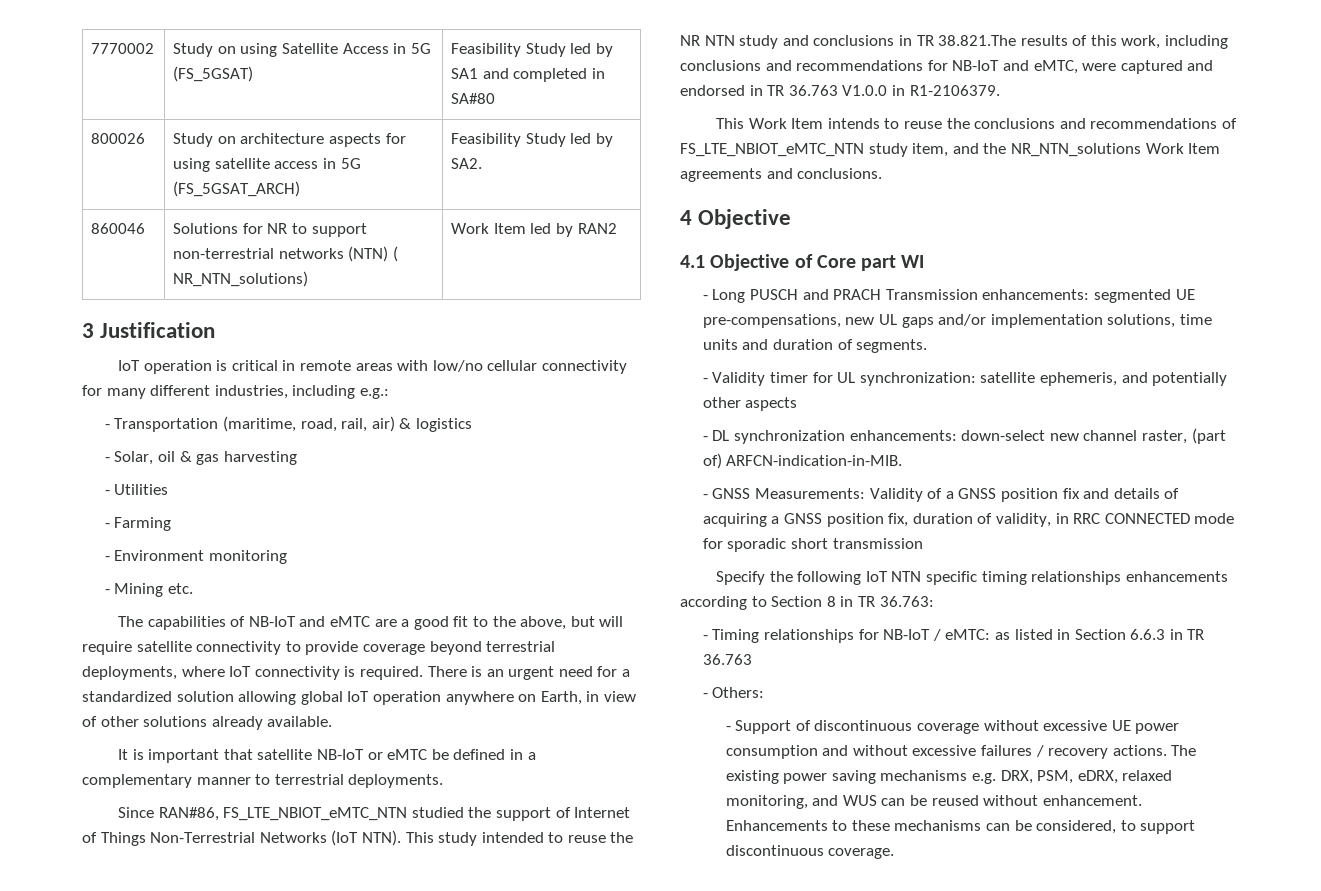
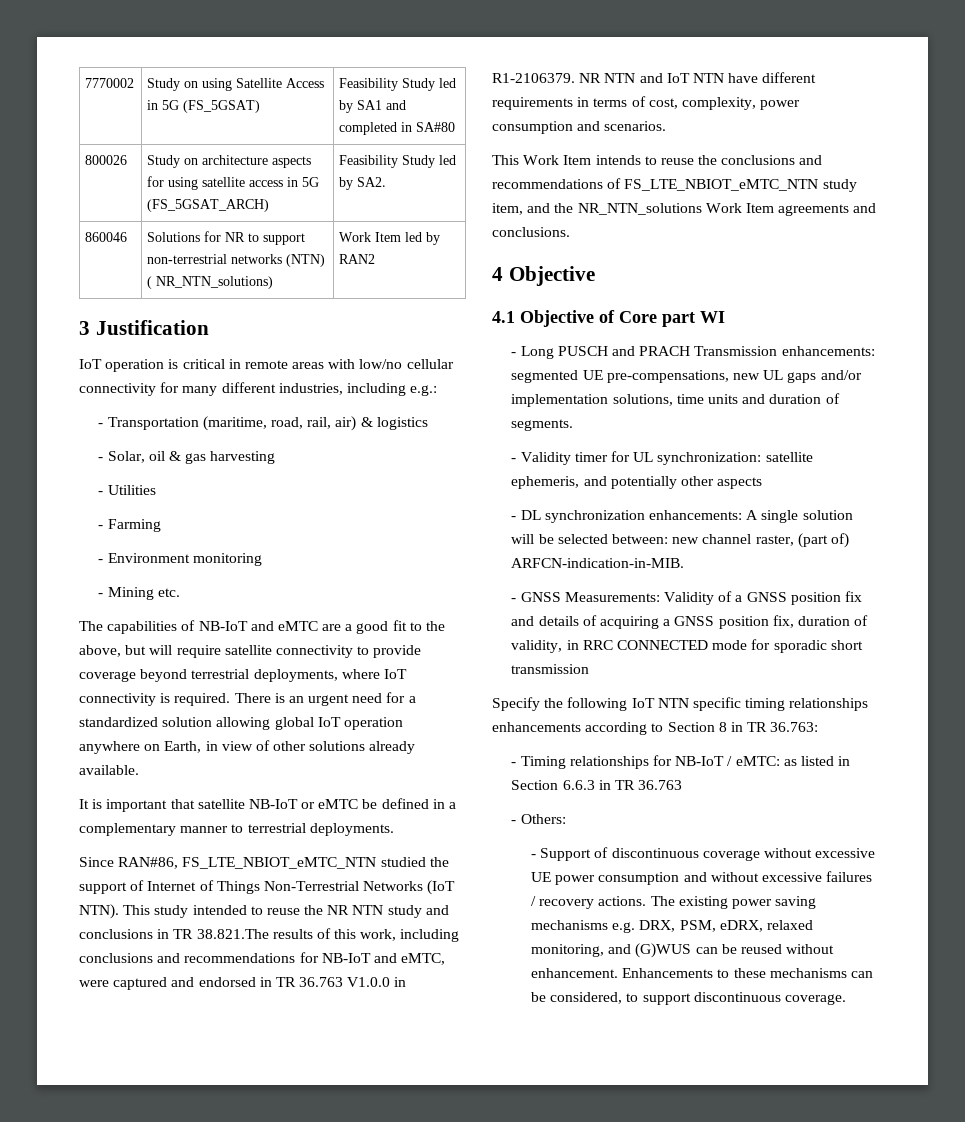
(1000, 90) none -> [579,72,817,83] [492,96,801,110] [492,121,667,134] NR NTN and IoT NTN have different requirements in terms of cost, complexity, power consumption and scenarios.
[961,430,1046,441] down-select -> [746,510,853,523] [511,534,669,544] A single solution will be selected between:
[842,795,877,806] WUS -> [635,943,692,958] (G)WUS

